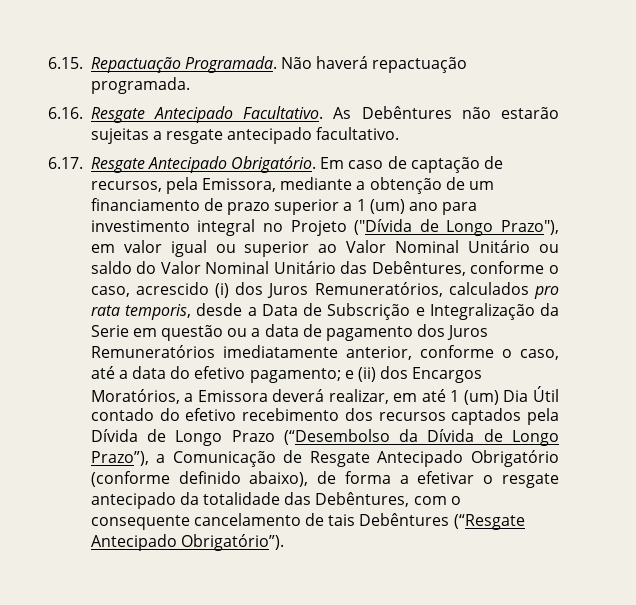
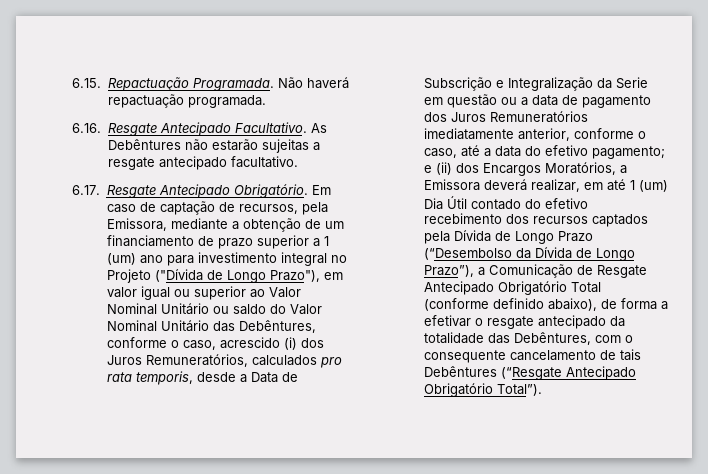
(559, 458) none -> [570,282,601,293] Total
[180,534,284,551] Obrigatório”). -> [423,383,542,397] Obrigatório Total”).

